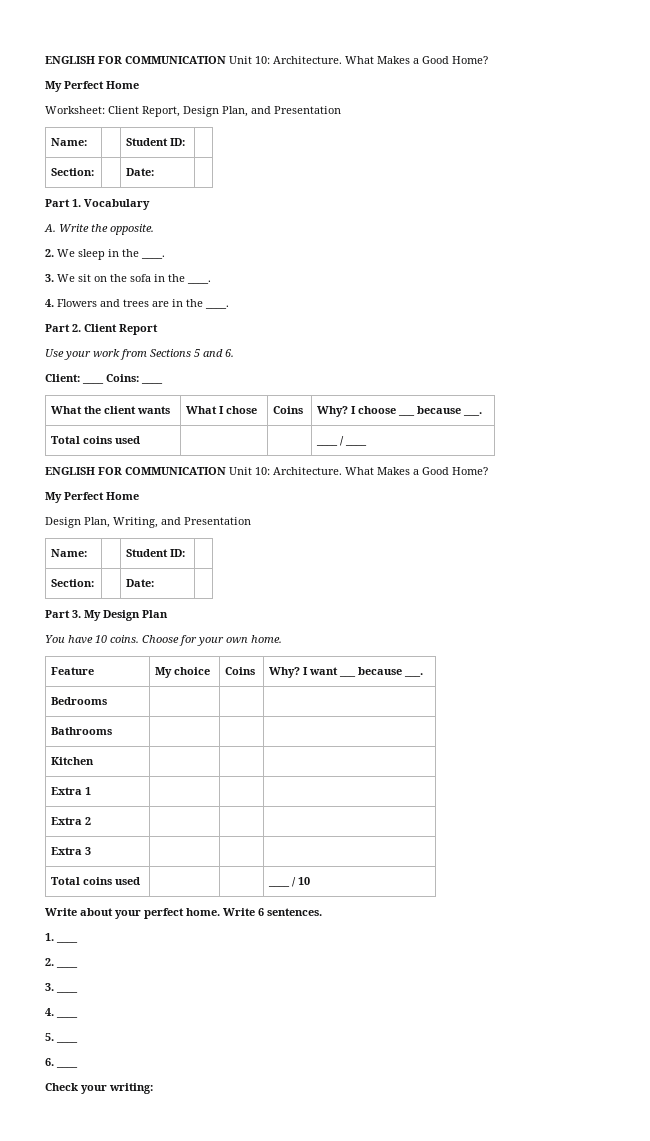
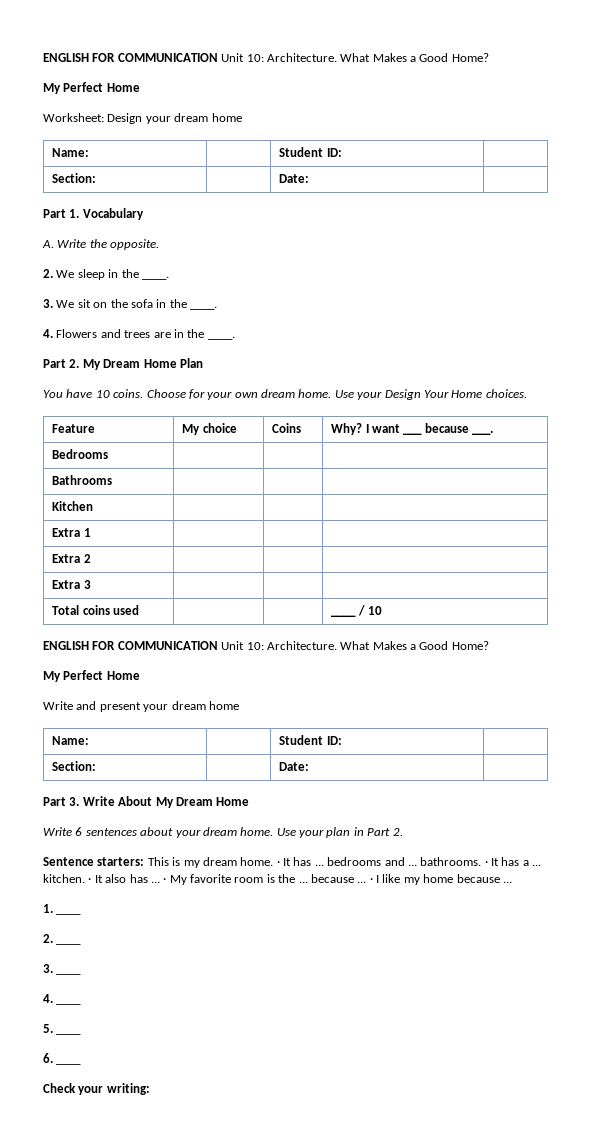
[108,106,341,117] Client Report, Design Plan, and Presentation -> [107,113,242,124] Design your dream home
[84,324,158,335] [45,349,234,360] [45,374,80,382] [82,382,104,384] [106,374,139,382] [141,382,163,384] [51,406,171,414] [186,406,258,414] [273,406,304,414] [317,406,397,417] [398,414,416,416] [417,406,483,416] [51,436,141,444] [316,436,368,446] [45,467,488,475] [45,492,139,503] [45,517,251,528] [51,549,88,557] [126,549,186,557] [51,579,95,587] [126,579,155,587] [45,610,140,621] Client Report // Use your work from Sections 5 and 6. // Client: ____ Coins: ____ // What the client wants | What I chose | Coins | Why? I choose ___ because ___. // Total coins used | | | ____ / ____ // ENGLISH FOR COMMUNICATION Unit 10: Architecture. What Makes a Good Home? // My Perfect Home // Design Plan, Writing, and Presentation // Name: | | Student ID: | // Section: | | Date: | // Part 3. My Design -> [82,359,177,370] My Dream Home
[251,635,282,643] home. -> [261,389,527,400] dream home. Use your Design Your Home choices.
[45,908,322,919] Write about your perfect home. Write 6 sentences. -> [43,641,489,650] [43,670,140,682] [43,701,239,712] [52,736,90,745] [279,735,342,745] [52,761,97,771] [279,762,310,771] [43,796,250,808] [43,827,403,838] [43,857,542,868] [43,874,512,885] ENGLISH FOR COMMUNICATION Unit 10: Architecture. What Makes a Good Home? // My Perfect Home // Write and present your dream home // Name: | | Student ID: | // Section: | | Date: | // Part 3. Write About My Dream Home // Write 6 sentences about your dream home. Use your plan in Part 2. // Sentence starters: This is my dream home. · It has ... bedrooms and ... bathrooms. · It has a ... kitchen. · It also has ... · My favorite room is the ... because ... · I like my home because ...

